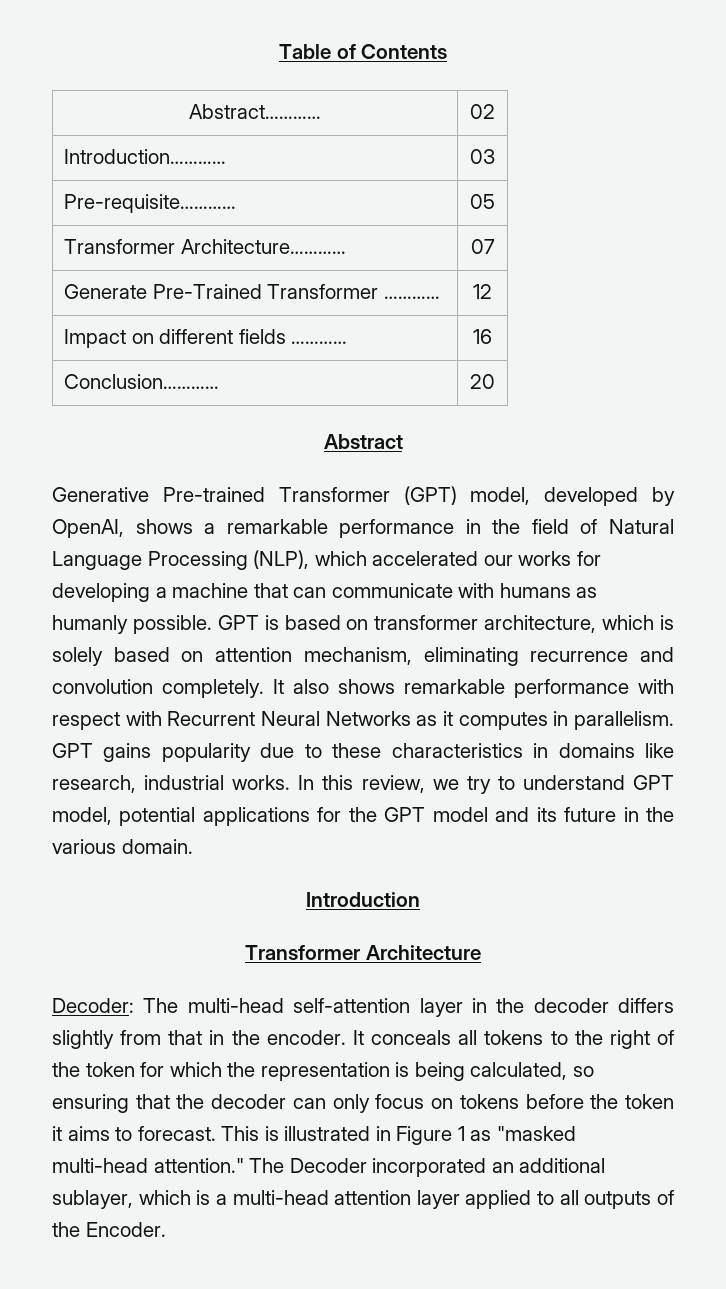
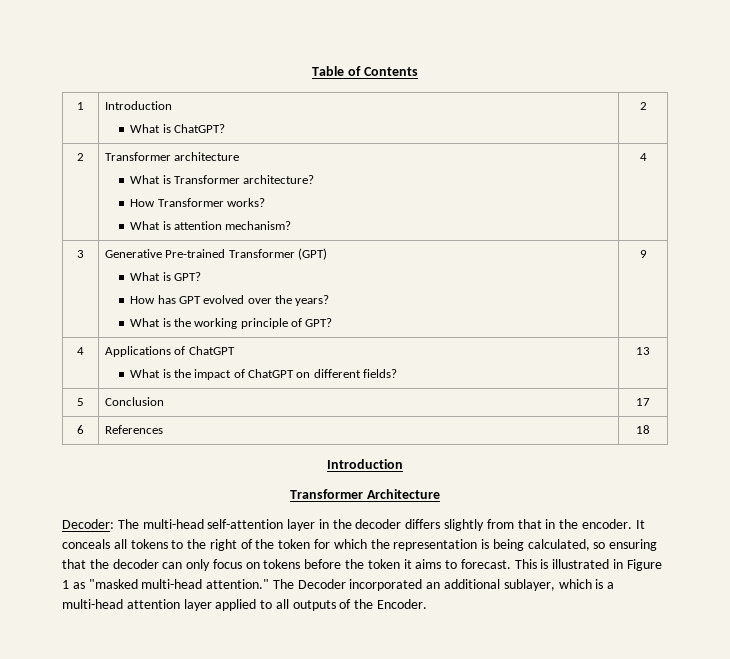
[189,104,321,119] [470,104,495,119] [64,149,227,164] [470,149,495,164] [64,194,237,213] [470,194,495,209] [64,239,346,254] [470,239,495,254] [64,284,440,299] [473,284,492,299] [64,329,348,348] [473,329,492,344] [64,374,220,389] [470,374,495,389] [323,434,403,449] [52,486,675,506] [52,519,674,538] [52,550,601,570] [52,583,598,602] [52,615,675,634] [52,647,674,666] [52,679,674,698] [52,711,675,730] [52,743,675,762] [52,775,675,794] [52,807,674,826] [52,839,193,854] Abstract………… | 02 // Introduction………… | 03 // Pre-requisite………… | 05 // Transformer Architecture………… | 07 // Generate Pre-Trained Transformer ………… | 12 // Impact on different fields ………… | 16 // Conclusion………… | 20 // Abstract // Generative Pre-trained Transformer (GPT) model, developed by OpenAI, shows a remarkable performance in the field of Natural Language Processing (NLP), which accelerated our works for developing a machine that can communicate with humans as humanly possible. GPT is based on transformer architecture, which is solely based on attention mechanism, eliminating recurrence and convolution completely. It also shows remarkable performance with respect with Recurrent Neural Networks as it computes in parallelism. GPT gains popularity due to these characteristics in domains like research, industrial works. In this review, we try to understand GPT model, potential applications for the GPT model and its future in the various domain. -> [77,102,84,110] [105,101,173,110] [130,124,225,133] [639,102,647,110] [77,153,84,161] [105,152,240,161] [130,175,315,184] [130,198,265,207] [130,221,292,230] [639,153,647,161] [77,250,84,258] [105,248,328,260] [130,272,201,281] [130,295,330,306] [130,318,333,329] [639,250,647,258] [77,347,84,355] [105,346,235,357] [130,369,398,380] [636,347,650,355] [77,398,84,406] [105,397,165,406] [636,398,650,406] [77,425,84,434] [105,425,164,434] [636,425,650,434] 1 | Introduction // What is ChatGPT? | 2 // 2 | Transformer architecture // What is Transformer architecture? // How Transformer works? // What is attention mechanism? | 4 // 3 | Generative Pre-trained Transformer (GPT) // What is GPT? // How has GPT evolved over the years? // What is the working principle of GPT? | 9 // 4 | Applications of ChatGPT // What is the impact of ChatGPT on different fields? | 13 // 5 | Conclusion | 17 // 6 | References | 18

